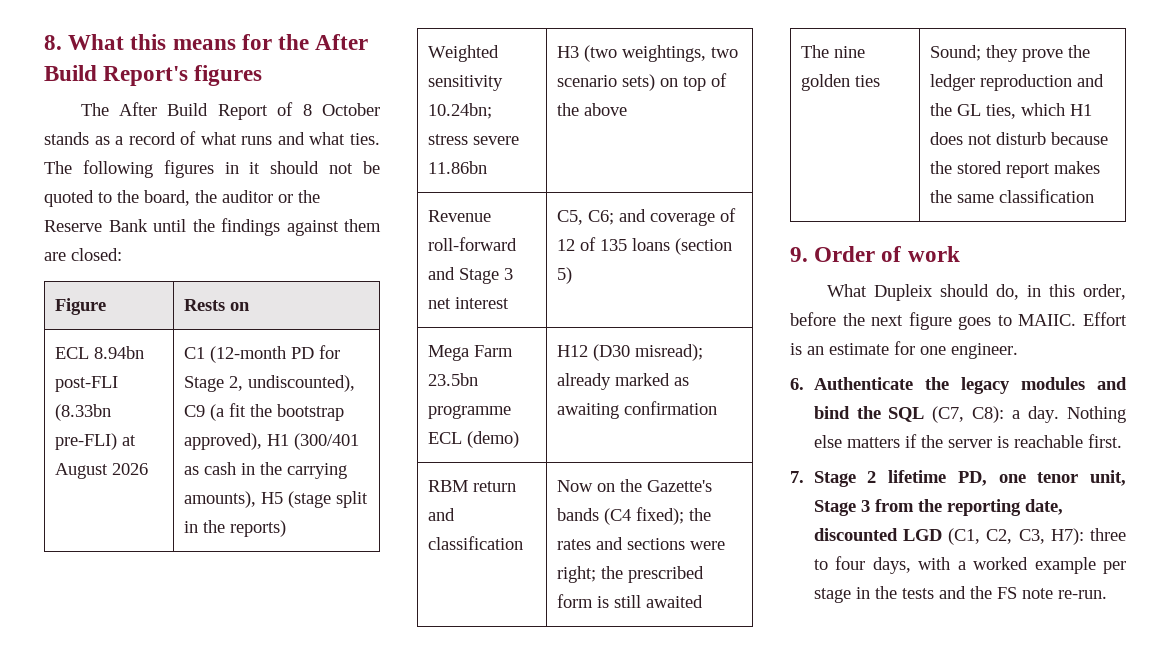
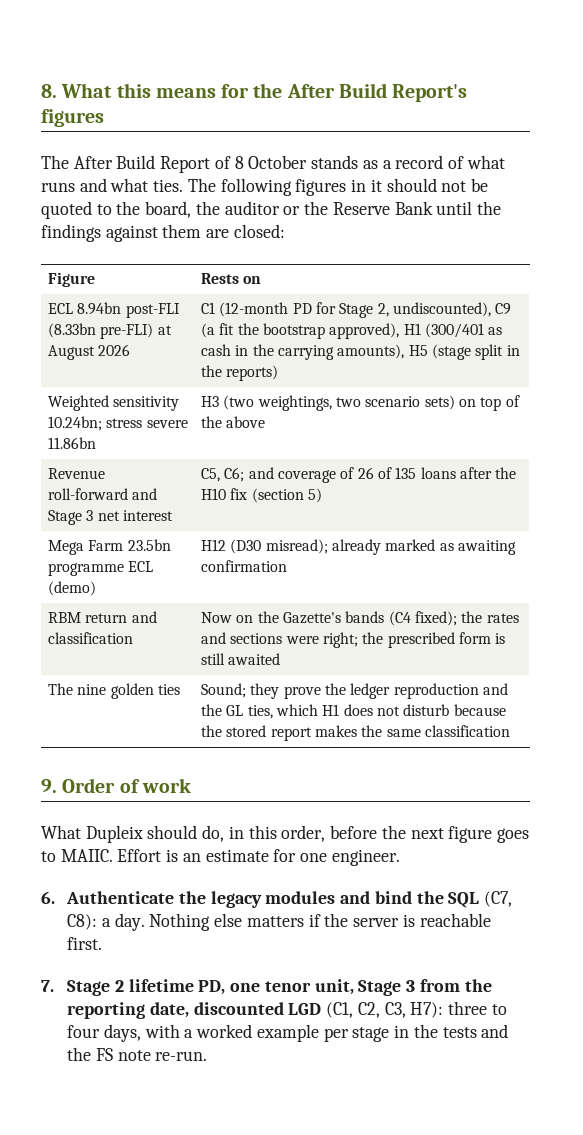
[556,239,575,251] 12 -> [357,467,374,479] 26
(670, 244) none -> [459,467,517,479] [201,488,248,500] after the H10 fix

